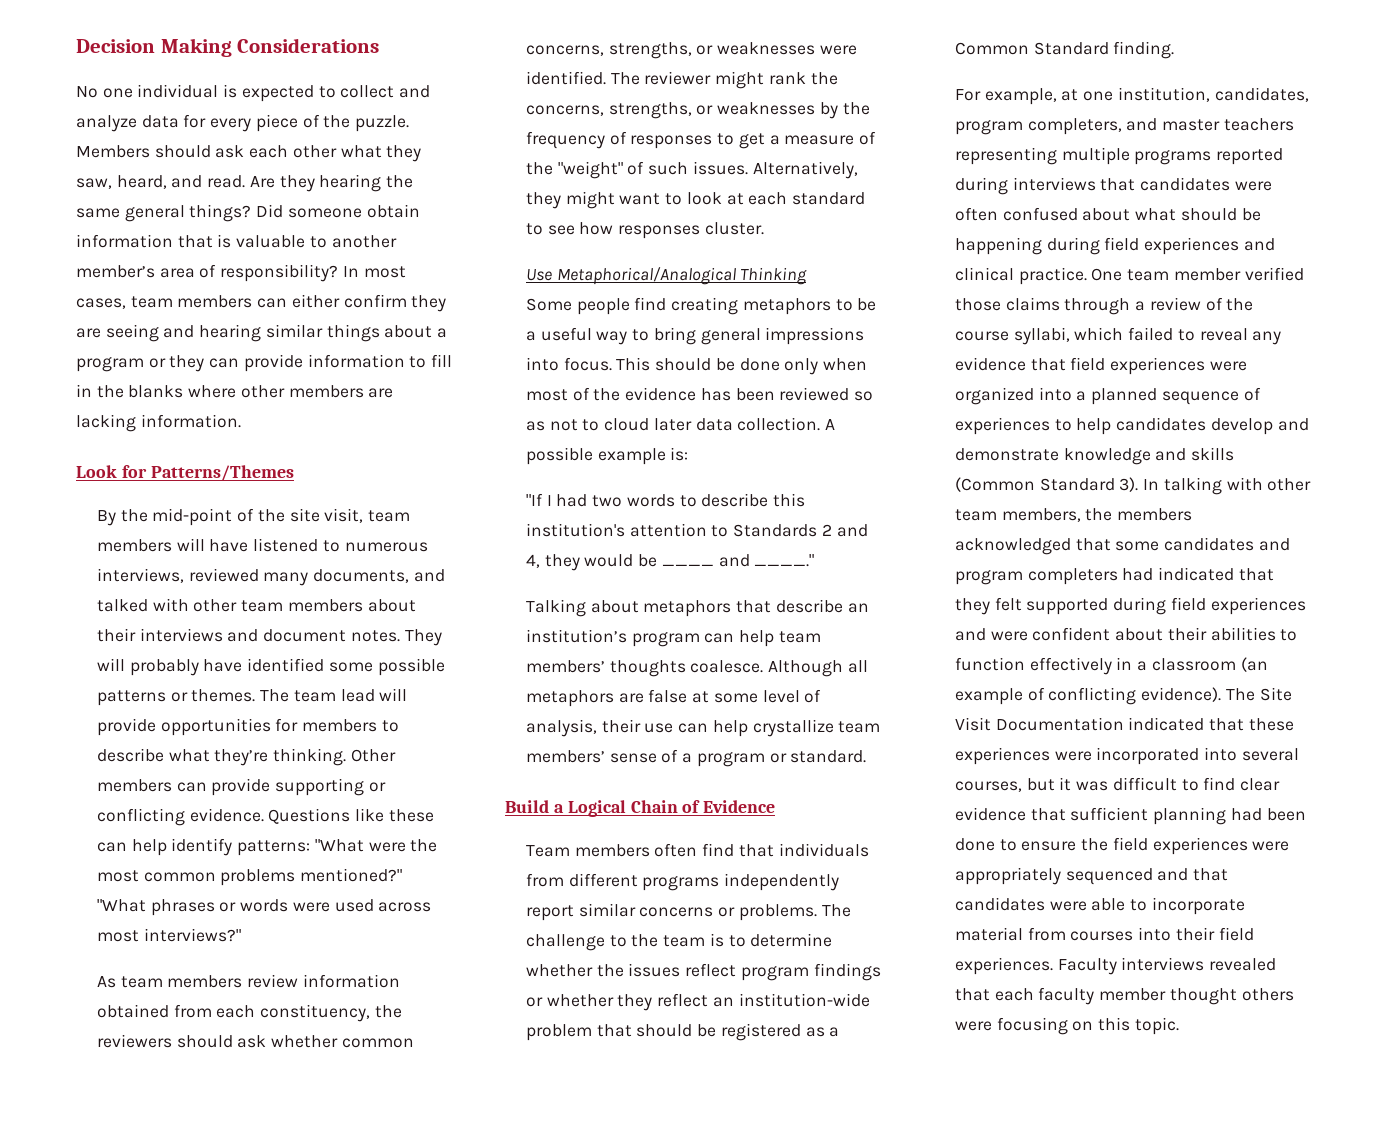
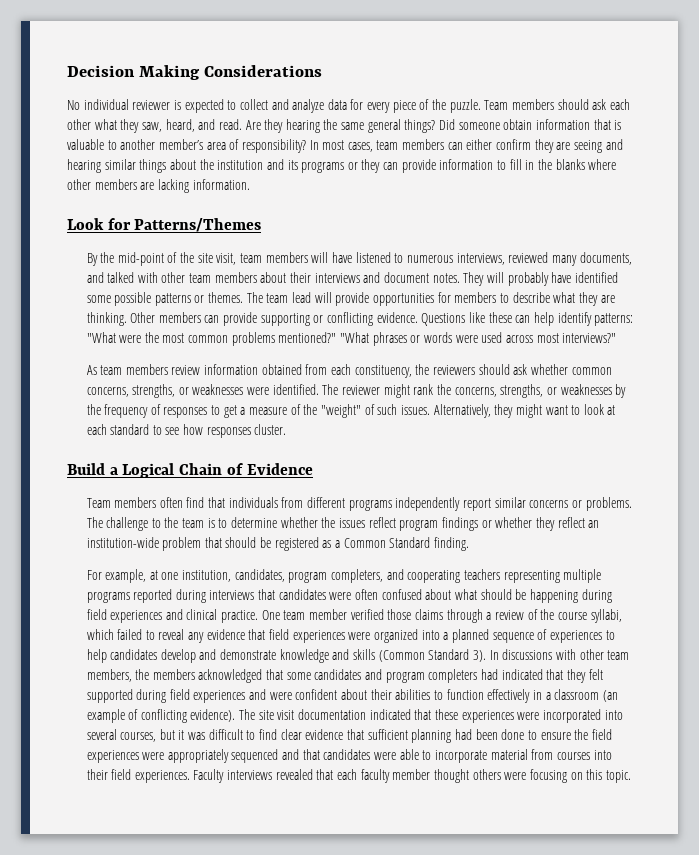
[102,84,219,98] one individual -> [83,99,171,110] individual reviewer
[76,145,150,158] Members -> [484,99,554,110] Team members
[437,328,448,338] [76,357,144,372] a program -> [199,159,345,173] the institution and its programs
[214,749,269,766] they’re -> [578,292,615,306] they are
[526,267,808,285] [526,297,877,315] [526,327,865,345] [526,357,868,375] [526,387,874,401] [526,417,836,431] [526,447,689,465] [526,493,806,507] [526,523,868,537] [526,554,815,571] [526,599,869,617] [526,629,821,647] [526,660,868,677] [526,689,822,707] [526,719,881,737] [526,749,867,767] // Use Metaphorical/Analogical Thinking // Some people find creating metaphors to be a useful way to bring general impressions into focus. This should be done only when most of the evidence has been reviewed so as not to cloud later data collection. A possible example is: // "If I had two words to describe this institution's attention to Standards 2 and 4, they would be ____ and ____." // Talking about metaphors that describe an institution’s program can help team members’ thoughts coalesce. Although all metaphors are false at some level of analysis, their use can help crystallize team members’ sense of a program or standard. -> (287, 429) none
[1162,119,1221,131] master -> [407,570,461,583] cooperating
[1163,477,1222,495] talking -> [502,649,553,660] discussions
[1259,687,1292,701] [955,717,1124,731] Site Visit Documentation -> [258,709,367,720] site visit documentation

